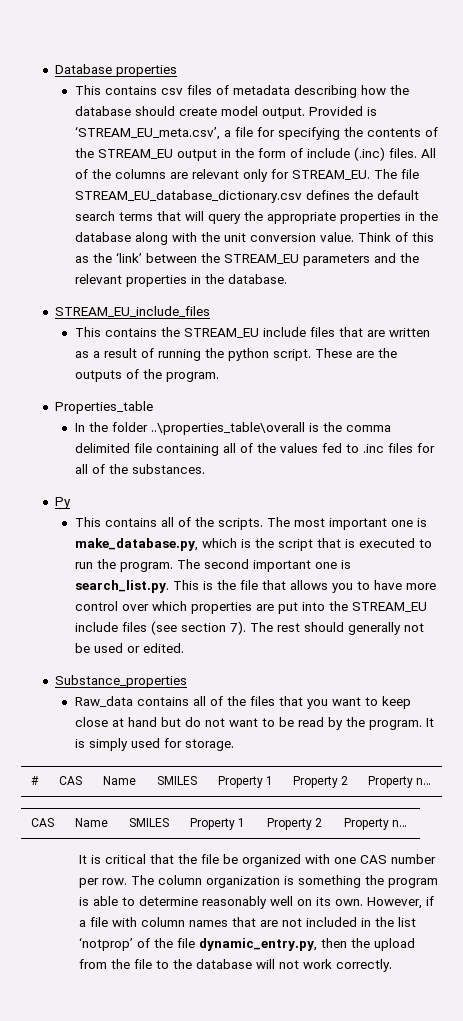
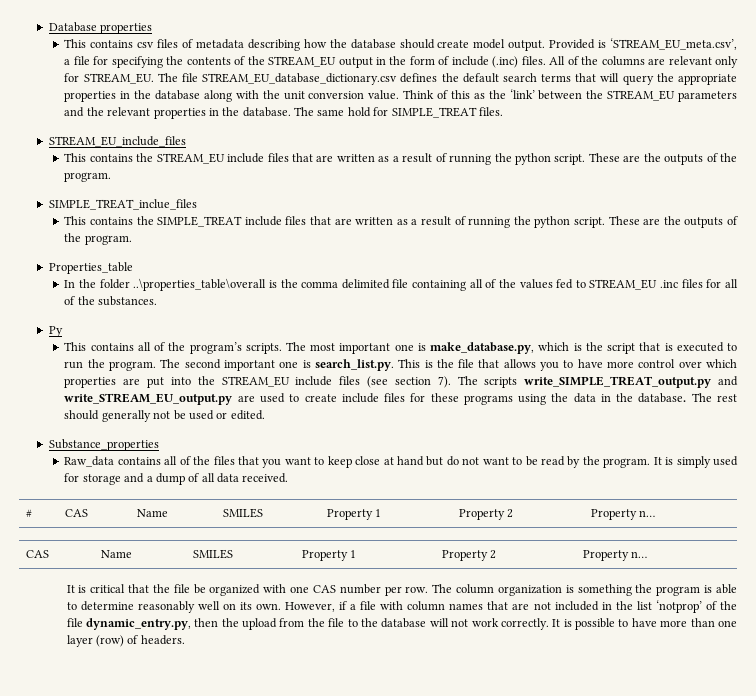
(287, 279) none -> [294,107,503,118] The same hold for SIMPLE_TREAT files.
(219, 377) none -> [48,199,197,210] [64,216,739,228] [64,233,132,245] // SIMPLE_TREAT_inclue_files // This contains the SIMPLE_TREAT include files that are written as a result of running the python script. These are the outputs of the program.
(359, 448) none -> [589,279,658,290] STREAM_EU
(214, 522) none -> [189,342,242,354] program’s
(273, 627) none -> [484,376,738,388] [64,393,712,405] scripts write_SIMPLE_TREAT_output.py and write_STREAM_EU_output.py are used to create include files for these programs using the data in the database. The
[184,739,234,751] storage. -> [82,473,289,485] storage and a dump of all data received.
(393, 965) none -> [552,618,737,630] [66,635,185,647] It is possible to have more than one layer (row) of headers.

